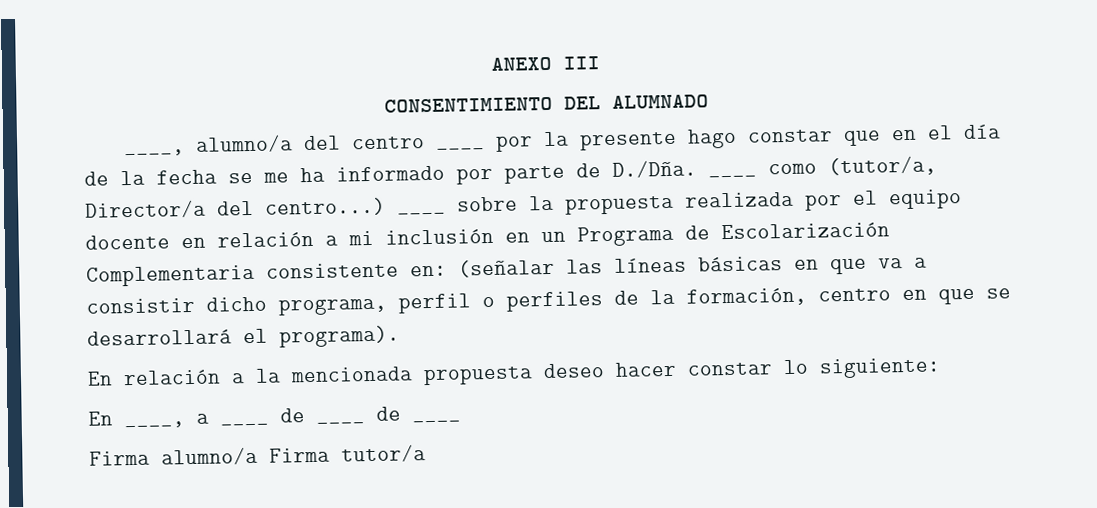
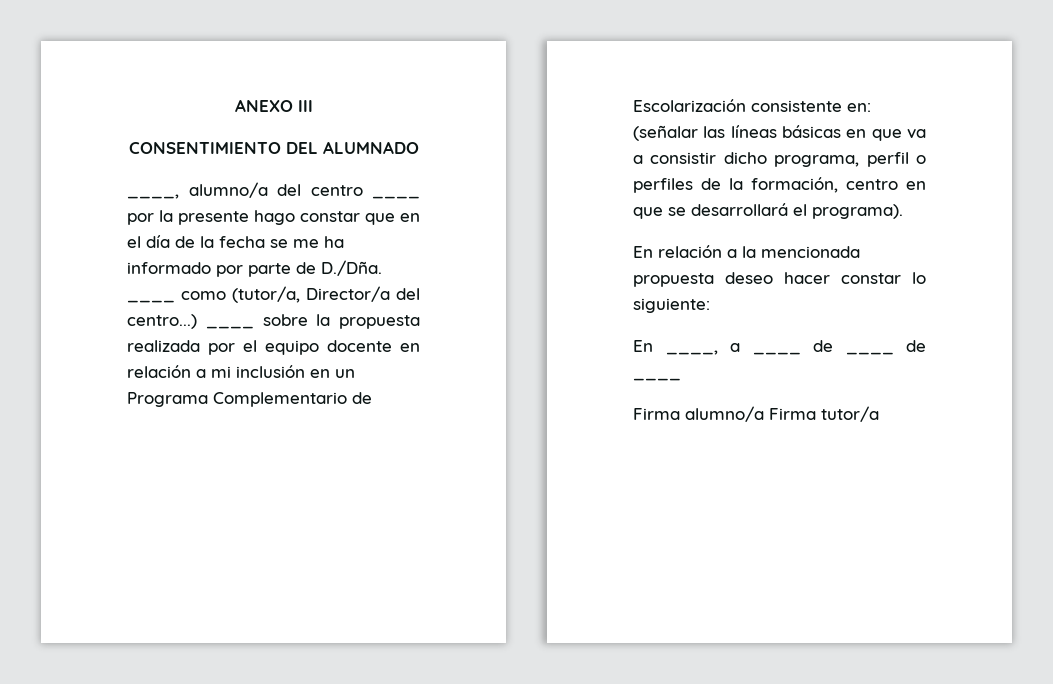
(674, 236) none -> [213,392,347,407] Complementario
[86,264,255,287] Complementaria -> (746, 105) none

